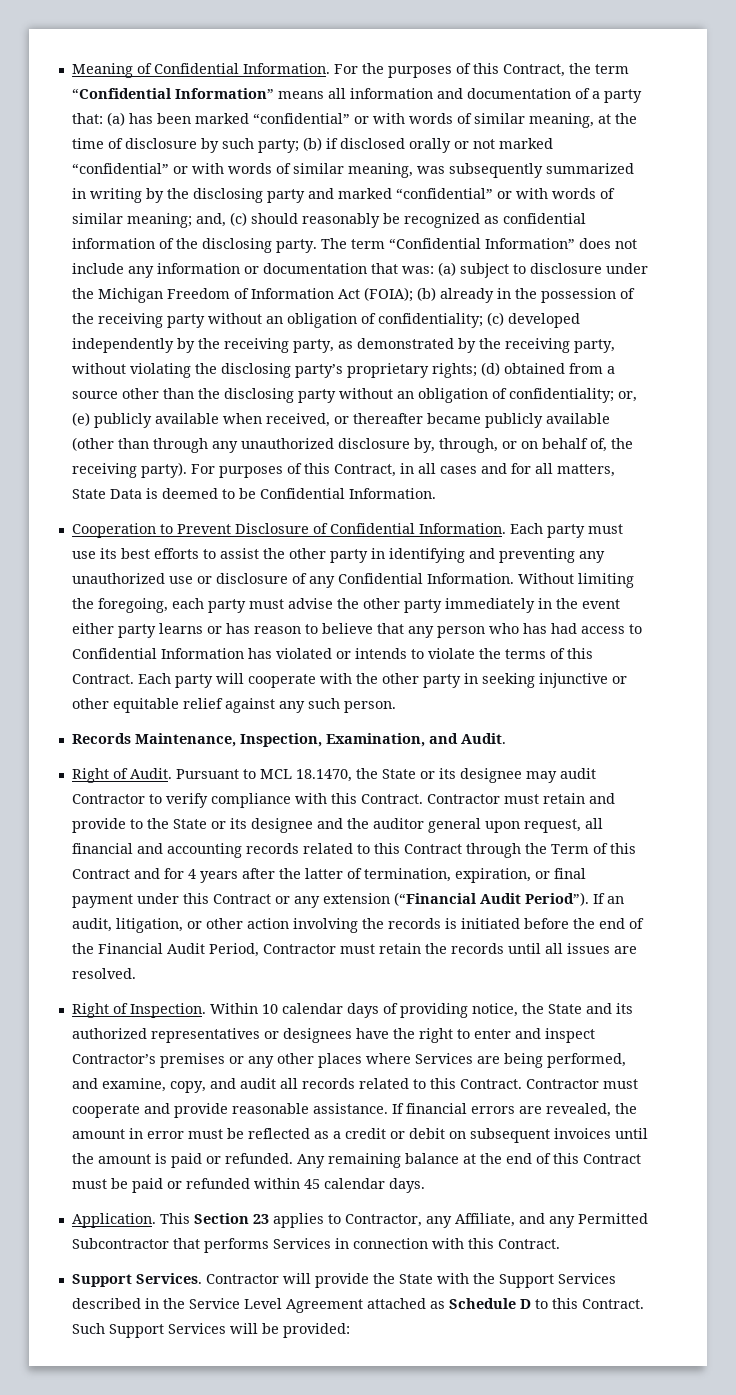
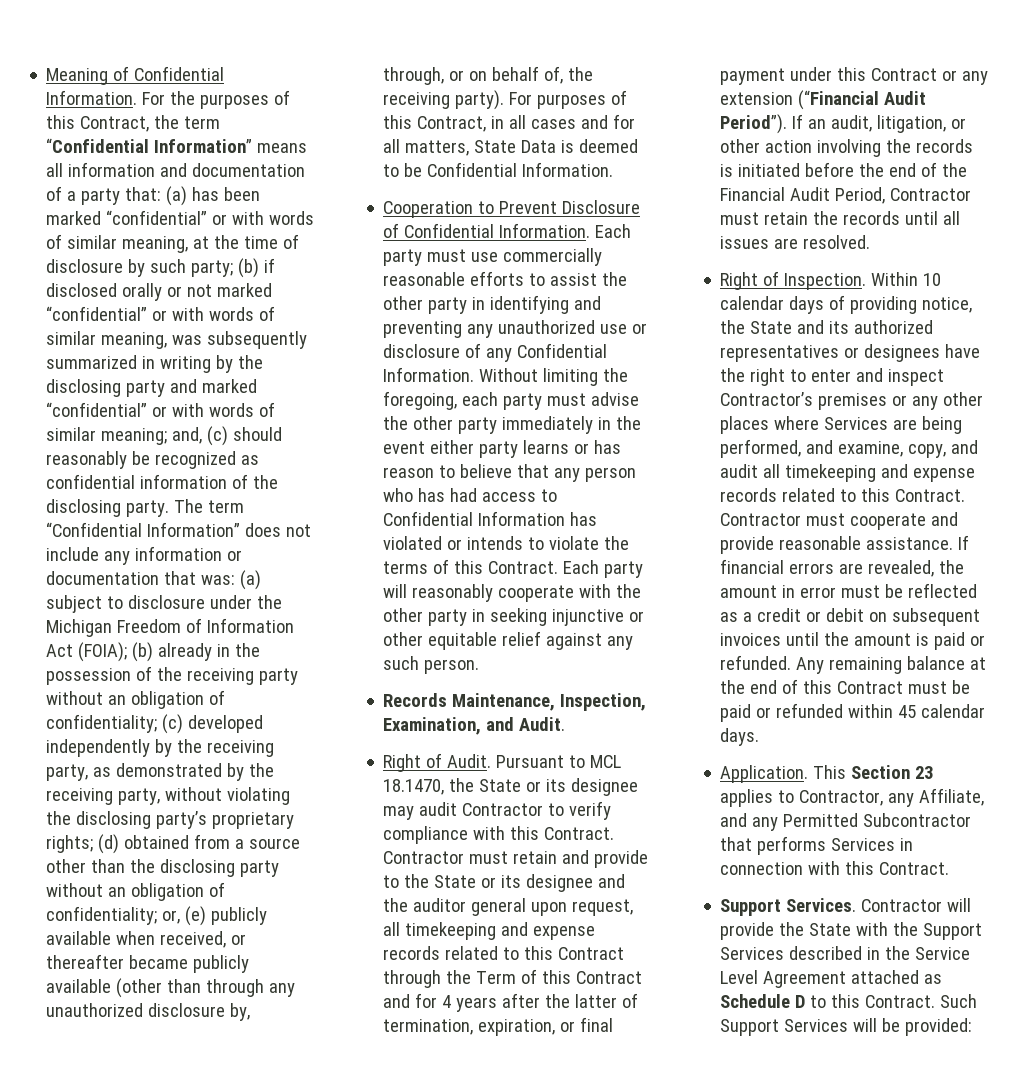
[99,548,150,559] its best -> [503,248,603,266] [383,272,466,286] commercially reasonable
(244, 678) none -> [412,584,494,602] reasonably
[71,843,242,858] financial and accounting -> [405,922,596,940] timekeeping and expense
(298, 1083) none -> [785,464,976,482] timekeeping and expense

